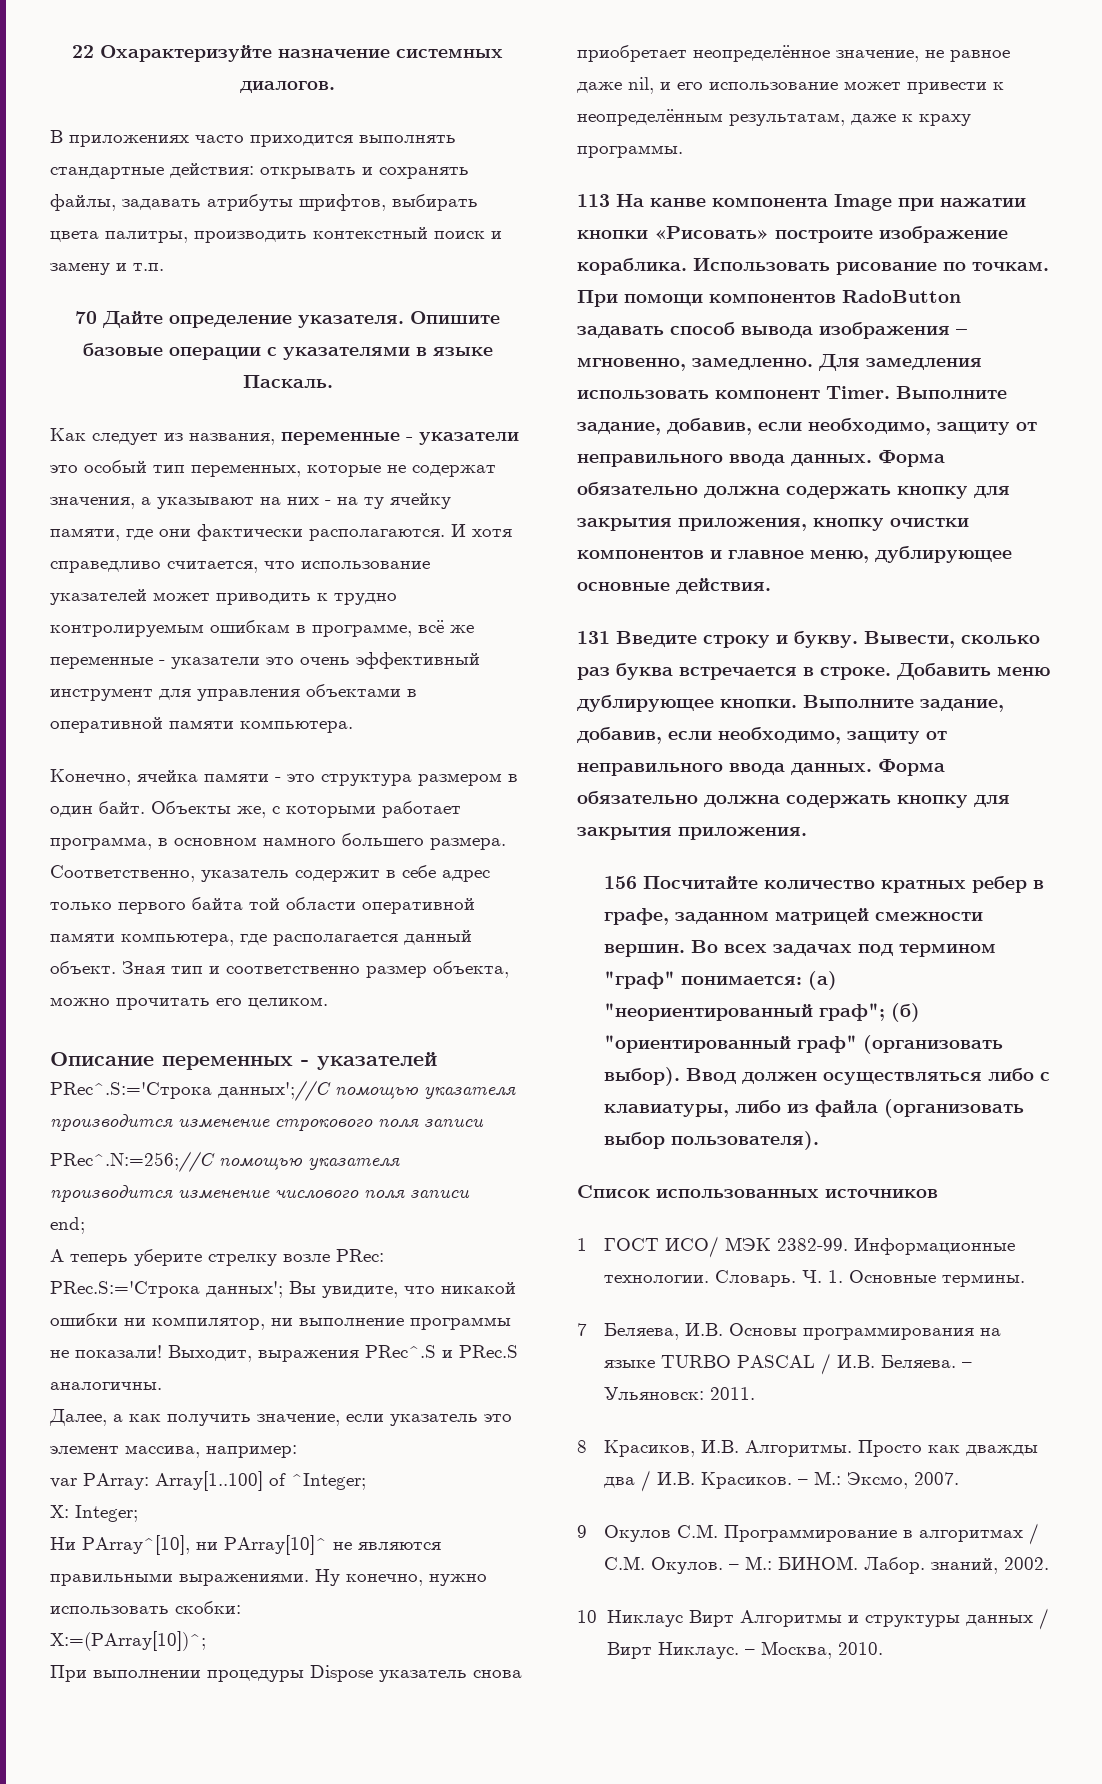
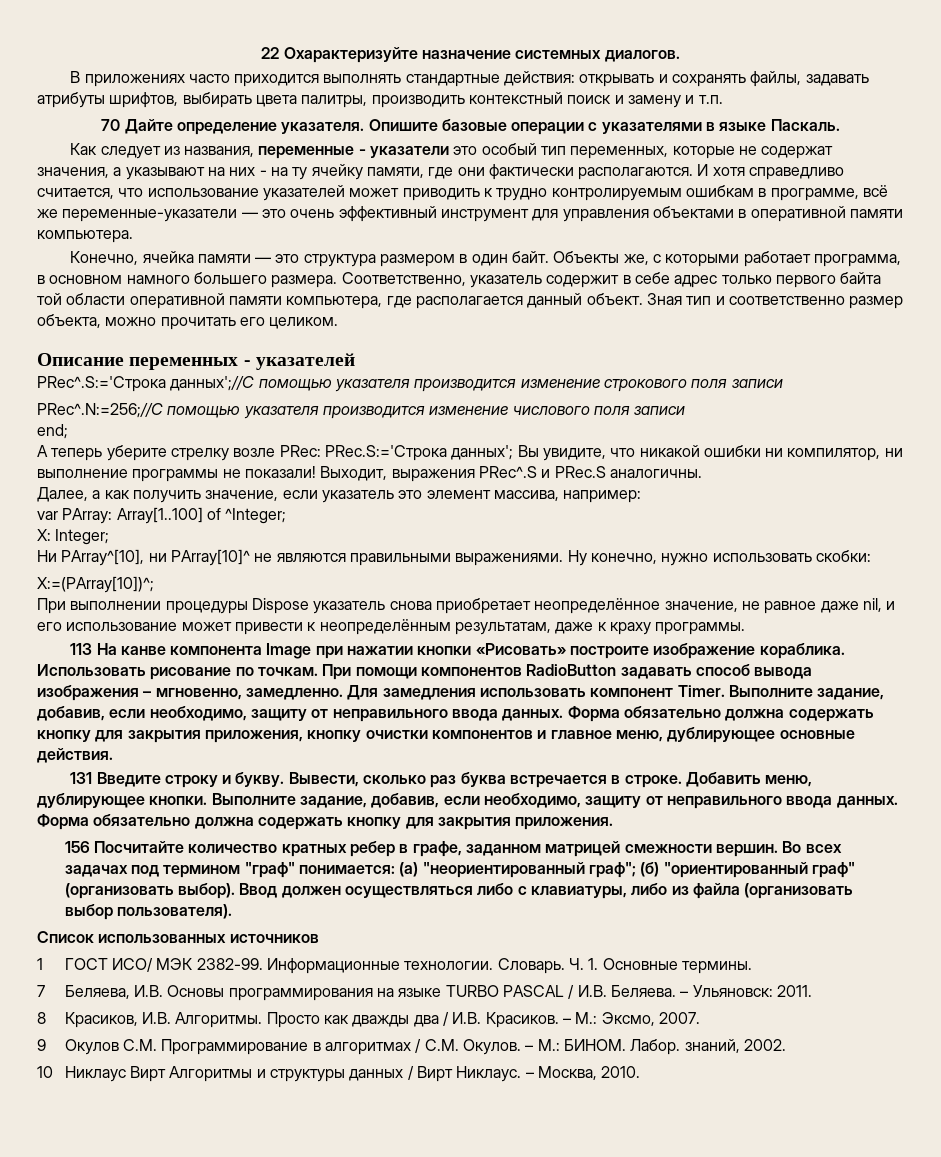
[50,656,260,669] переменные - указатели -> [62,209,258,222] переменные-указатели —
[275,777,281,782] - -> [255,257,272,263] —
[842,290,961,303] RadoButton -> [526,664,617,676] RadioButton
[997,667,1050,677] меню -> [765,775,813,787] меню,

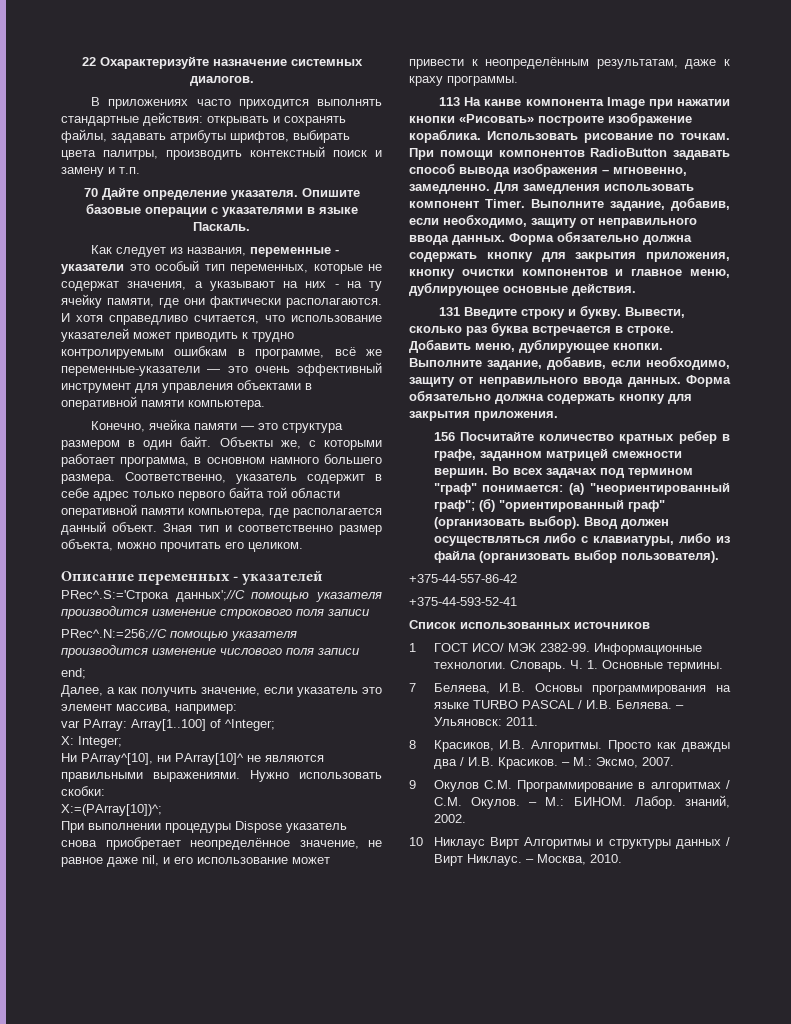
[37,445,903,461] [37,466,702,482] // А теперь уберите стрелку возле PRec: PRec.S:='Строка данных'; Вы увидите, что никакой ошибки ни компилятор, ни выполнение программы не показали! Выходит, выражения PRec^.S и PRec.S аналогичны. -> (86, 673) none
[567,550,709,566] Ну конечно, нужно -> [250,770,289,782] Нужно
(233, 911) none -> [409,574,517,583] [409,597,517,606] // +375-44-557-86-42 // +375-44-593-52-41

